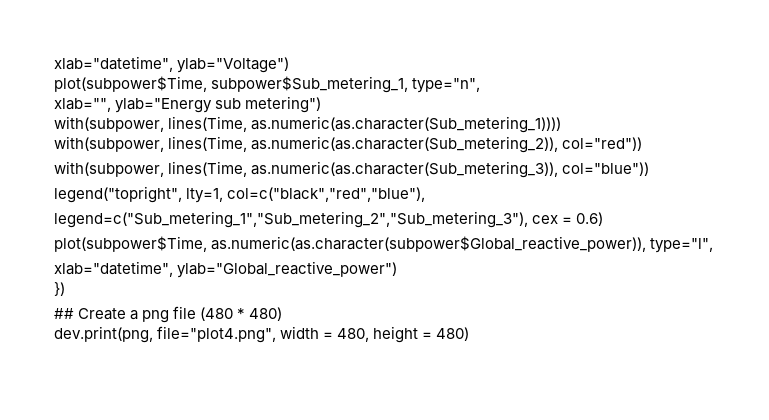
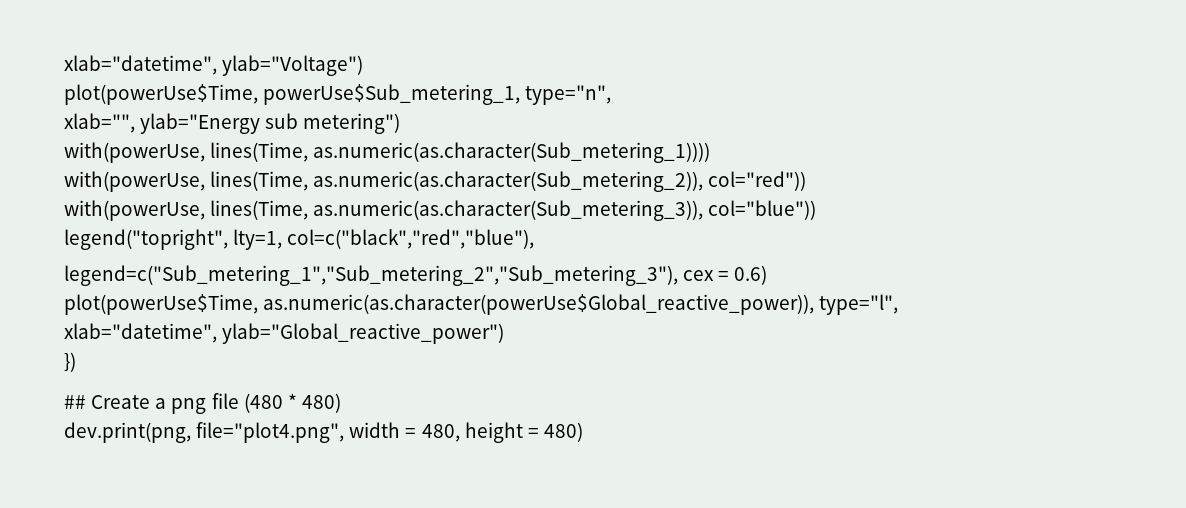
[54,76,409,93] plot(subpower$Time, subpower$Sub_metering_1, -> [64,84,521,105] plot(powerUse$Time, powerUse$Sub_metering_1,
[54,116,164,132] with(subpower, -> [64,142,205,163] with(powerUse,
[54,136,164,152] with(subpower, -> [64,171,205,192] with(powerUse,
[54,161,164,177] with(subpower, -> [64,200,205,221] with(powerUse,
[54,236,647,252] plot(subpower$Time, as.numeric(as.character(subpower$Global_reactive_power)), -> [64,294,815,315] plot(powerUse$Time, as.numeric(as.character(powerUse$Global_reactive_power)),

